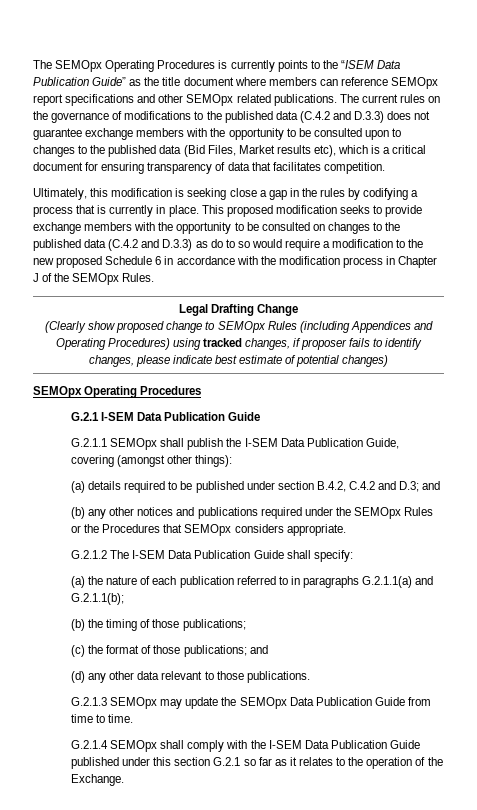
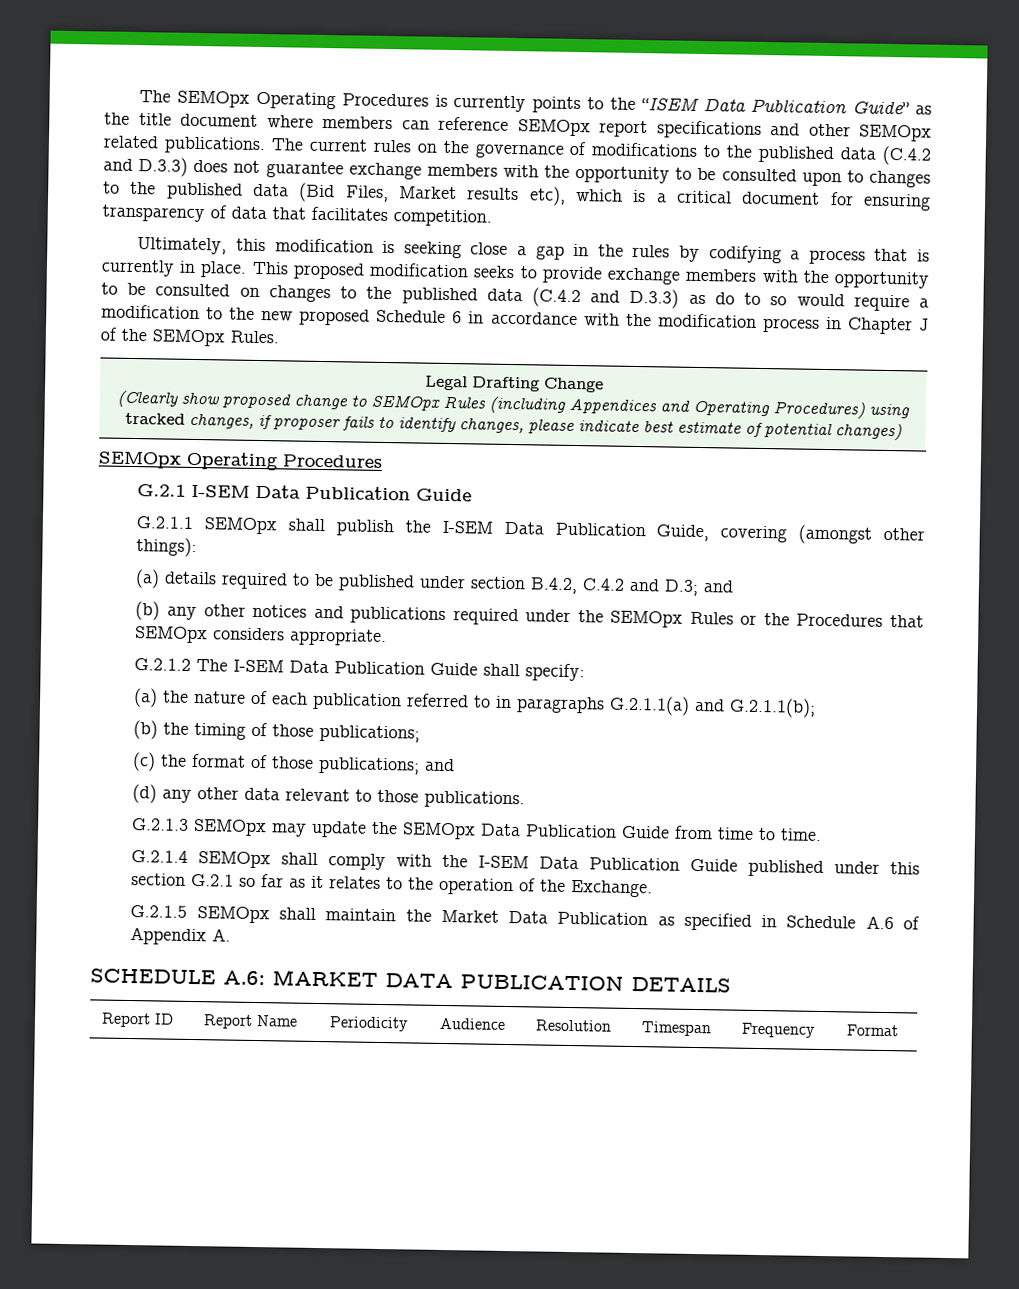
(125, 780) none -> [130,905,921,931] [130,927,232,946] [90,968,731,993] [101,1012,175,1028] [203,1014,299,1029] [329,1016,410,1032] [439,1017,507,1030] [535,1019,613,1032] [641,1021,713,1037] [741,1022,817,1038] [846,1024,900,1037] // G.2.1.5 SEMOpx shall maintain the Market Data Publication as specified in Schedule A.6 of Appendix A. // SCHEDULE A.6: MARKET DATA PUBLICATION DETAILS // Report ID | Report Name | Periodicity | Audience | Resolution | Timespan | Frequency | Format

